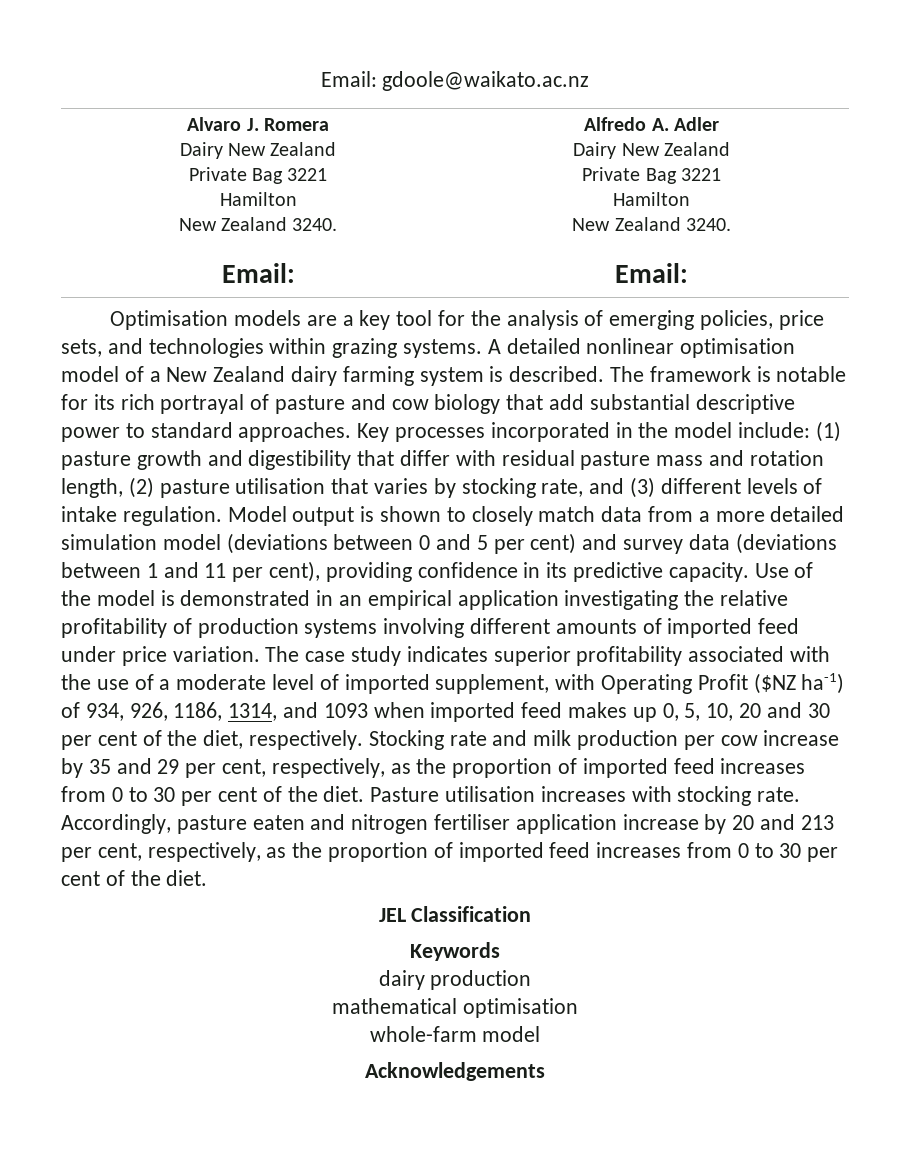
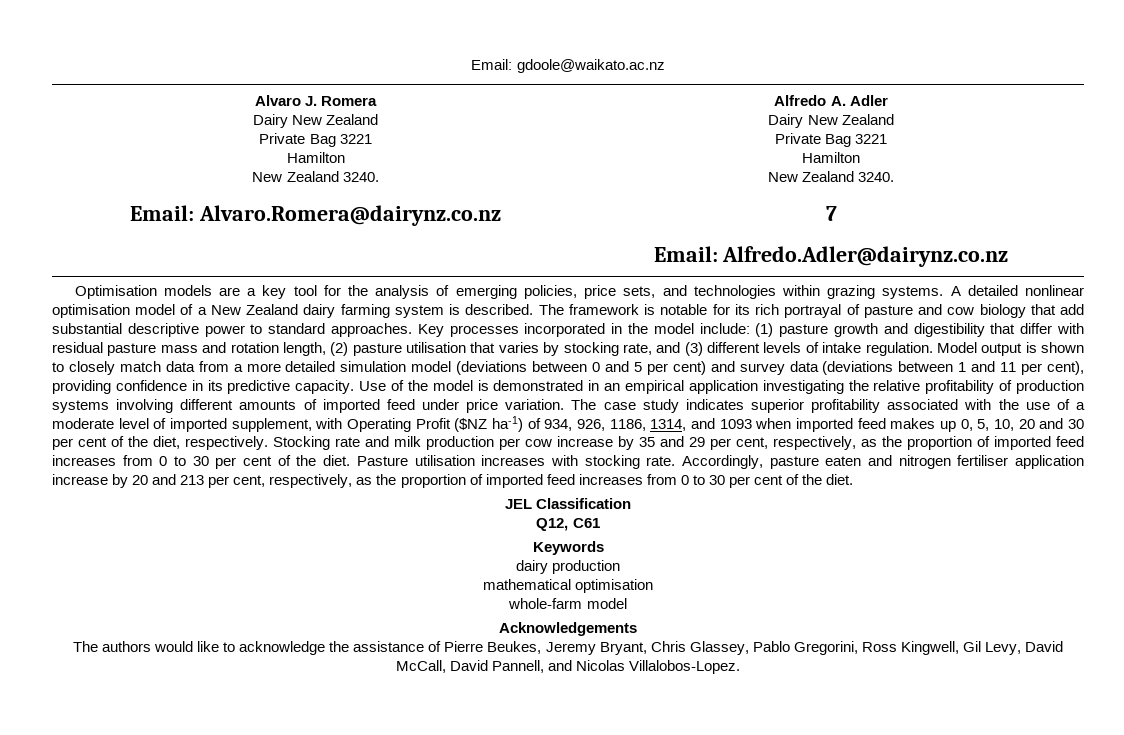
(295, 273) none -> [198,205,501,226] Alvaro.Romera@dairynz.co.nz
[615,263,688,283] // Email: -> [825,206,837,221] [653,246,1009,267] // 7 // Email: Alfredo.Adler@dairynz.co.nz
(532, 914) none -> [536,518,600,531] // Q12, C61
(545, 1071) none -> [72,641,1064,655] [395,660,741,674] // The authors would like to acknowledge the assistance of Pierre Beukes, Jeremy Bryant, Chris Glassey, Pablo Gregorini, Ross Kingwell, Gil Levy, David McCall, David Pannell, and Nicolas Villalobos-Lopez.

